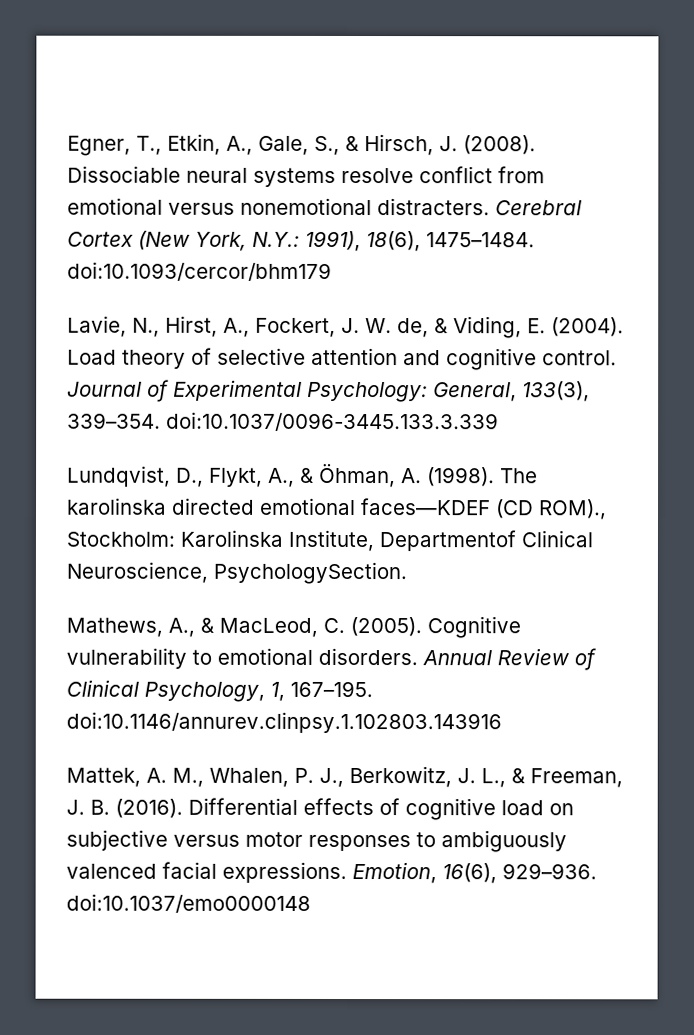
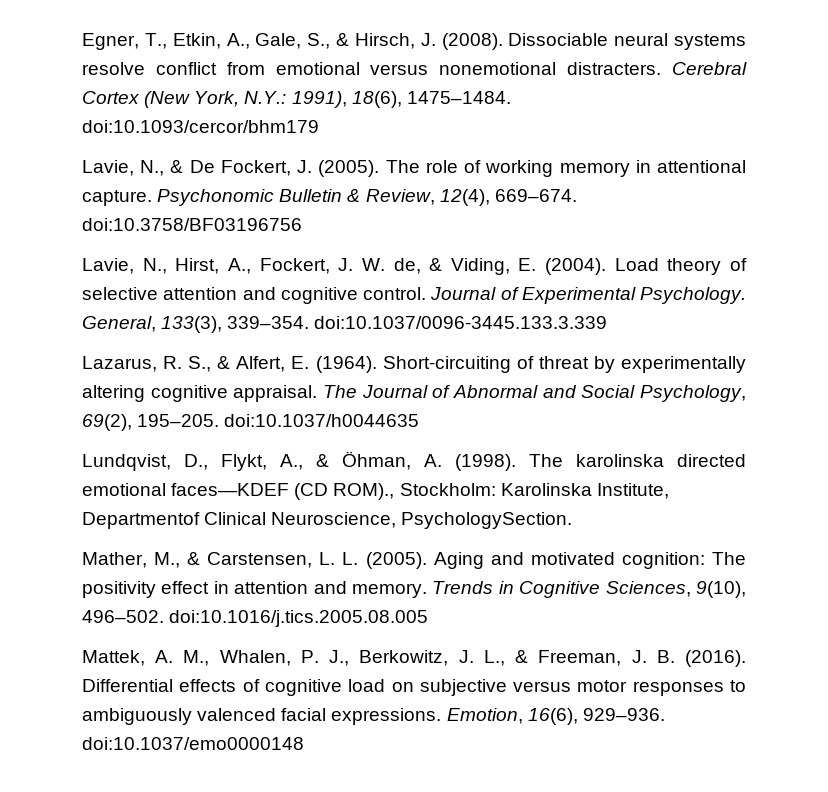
(332, 271) none -> [82,160,746,177] [82,189,577,206] [82,218,302,231] // Lavie, N., & De Fockert, J. (2005). The role of working memory in attentional capture. Psychonomic Bulletin & Review, 12(4), 669–674. doi:10.3758/BF03196756
[307,381,428,403] Psychology: -> [640,287,746,304] Psychology.
(499, 421) none -> [82,356,746,373] [82,385,747,402] [82,414,420,431] // Lazarus, R. S., & Alfert, E. (1964). Short-circuiting of threat by experimentally altering cognitive appraisal. The Journal of Abnormal and Social Psychology, 69(2), 195–205. doi:10.1037/h0044635
[66,616,521,639] [66,647,596,671] [66,679,373,702] [66,711,502,734] Mathews, A., & MacLeod, C. (2005). Cognitive vulnerability to emotional disorders. Annual Review of Clinical Psychology, 1, 167–195. doi:10.1146/annurev.clinpsy.1.102803.143916 -> [82,552,747,569] [82,581,746,598] [82,610,429,627] Mather, M., & Carstensen, L. L. (2005). Aging and motivated cognition: The positivity effect in attention and memory. Trends in Cognitive Sciences, 9(10), 496–502. doi:10.1016/j.tics.2005.08.005

